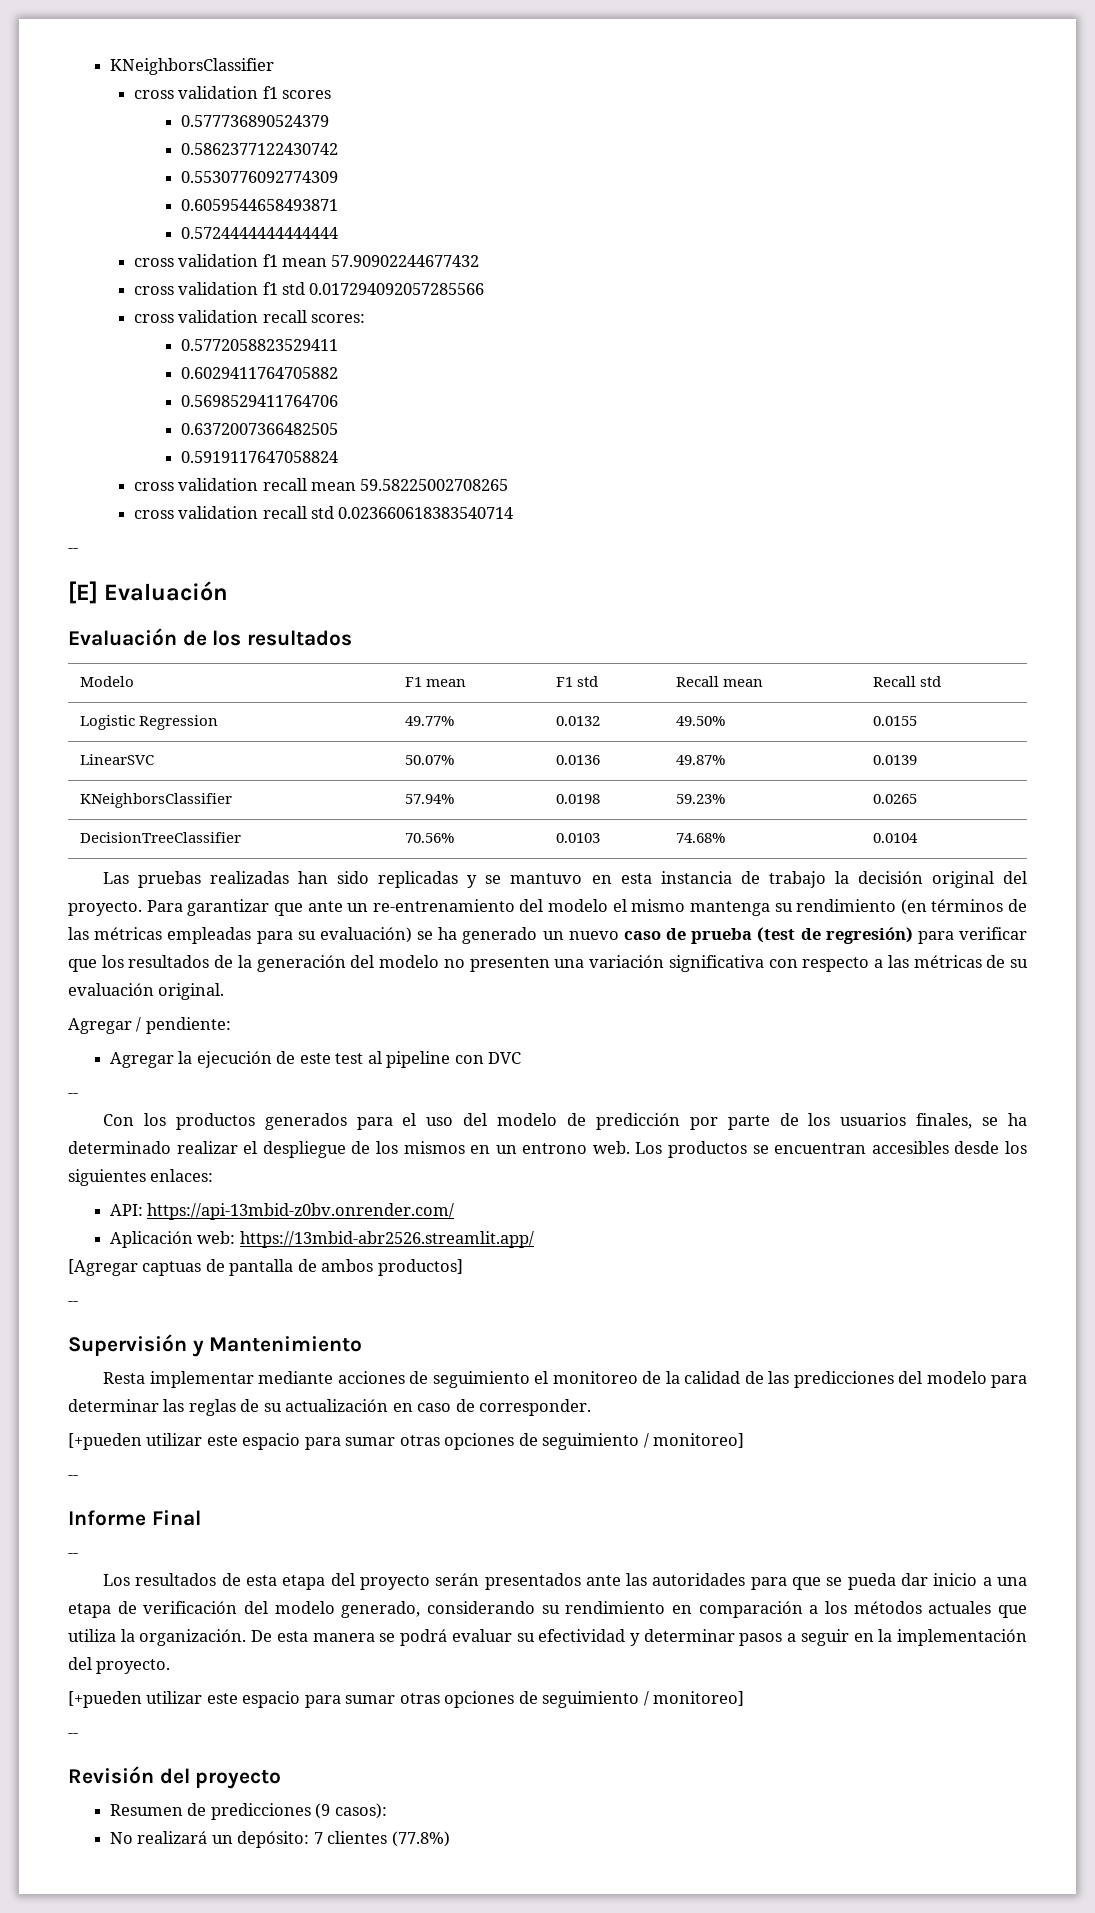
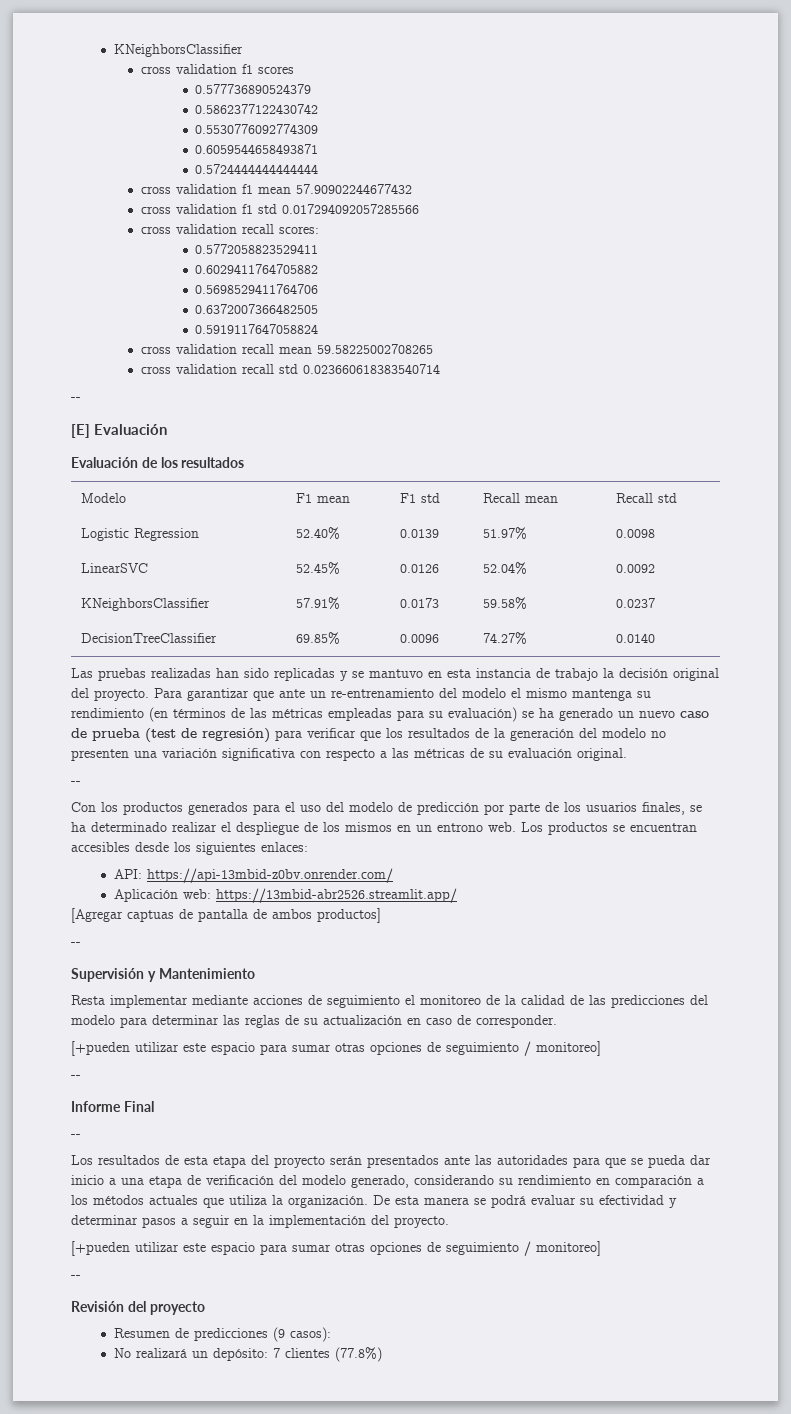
[404,716,454,726] [555,716,600,726] [675,716,725,726] [872,716,917,726] [79,754,154,765] [404,755,454,765] [555,755,600,765] [675,755,725,765] [872,755,917,765] [79,793,232,808] [404,794,454,804] [555,794,600,804] [675,794,725,804] [872,794,917,804] [79,832,241,843] [404,833,454,843] [555,833,600,843] [675,833,725,843] [872,833,918,843] 49.77% | 0.0132 | 49.50% | 0.0155 // LinearSVC | 50.07% | 0.0136 | 49.87% | 0.0139 // KNeighborsClassifier | 57.94% | 0.0198 | 59.23% | 0.0265 // DecisionTreeClassifier | 70.56% | 0.0103 | 74.68% | 0.0104 -> [295,527,340,540] [399,529,439,538] [482,527,527,540] [615,529,655,538] [80,563,148,573] [295,562,340,575] [399,564,439,573] [482,562,527,575] [615,564,655,573] [80,598,210,611] [295,597,340,610] [399,598,439,608] [482,597,527,610] [615,598,655,608] [80,633,217,643] [295,632,340,645] [399,634,439,643] [482,632,527,645] [615,633,655,643] 52.40% | 0.0139 | 51.97% | 0.0098 // LinearSVC | 52.45% | 0.0126 | 52.04% | 0.0092 // KNeighborsClassifier | 57.91% | 0.0173 | 59.58% | 0.0237 // DecisionTreeClassifier | 69.85% | 0.0096 | 74.27% | 0.0140
[68,1017,231,1034] [109,1051,521,1068] // Agregar / pendiente: // Agregar la ejecución de este test al pipeline con DVC -> (627, 754) none

